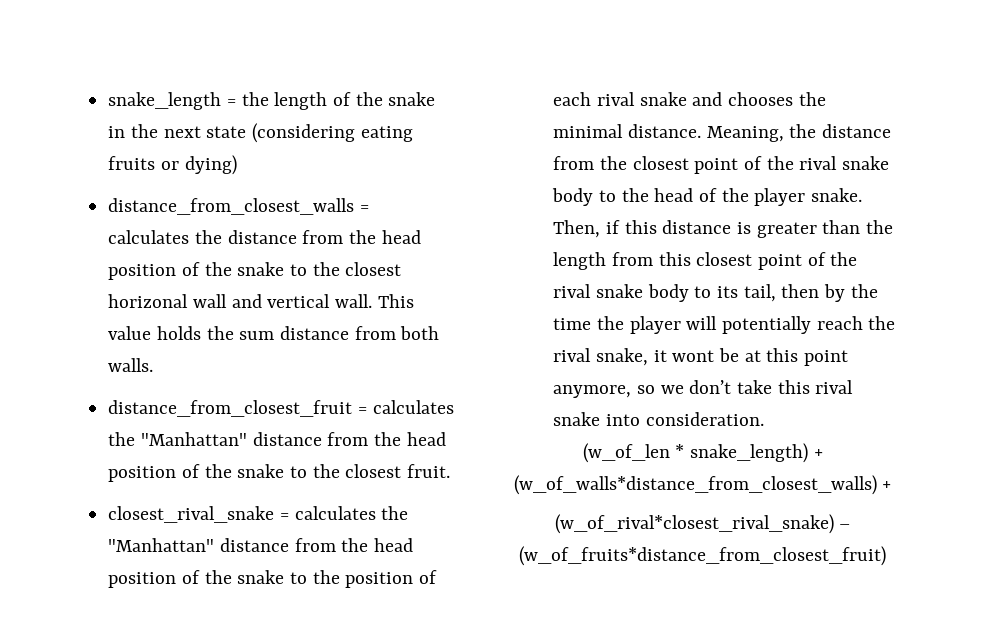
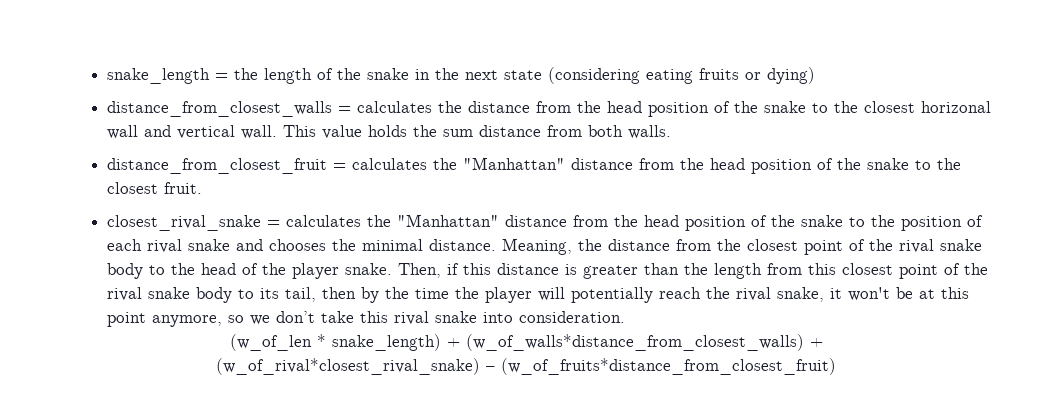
[672,350,715,362] wont -> [847,287,890,301] won't

